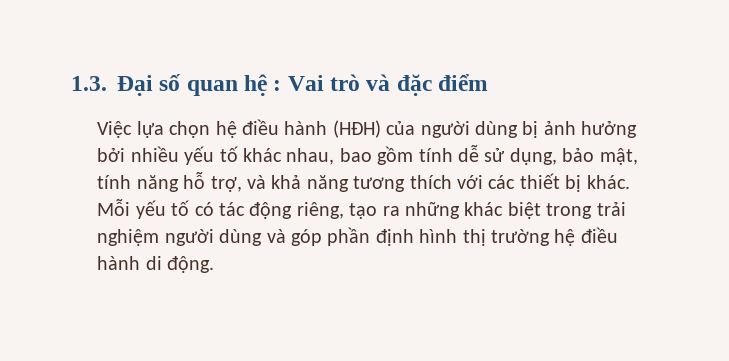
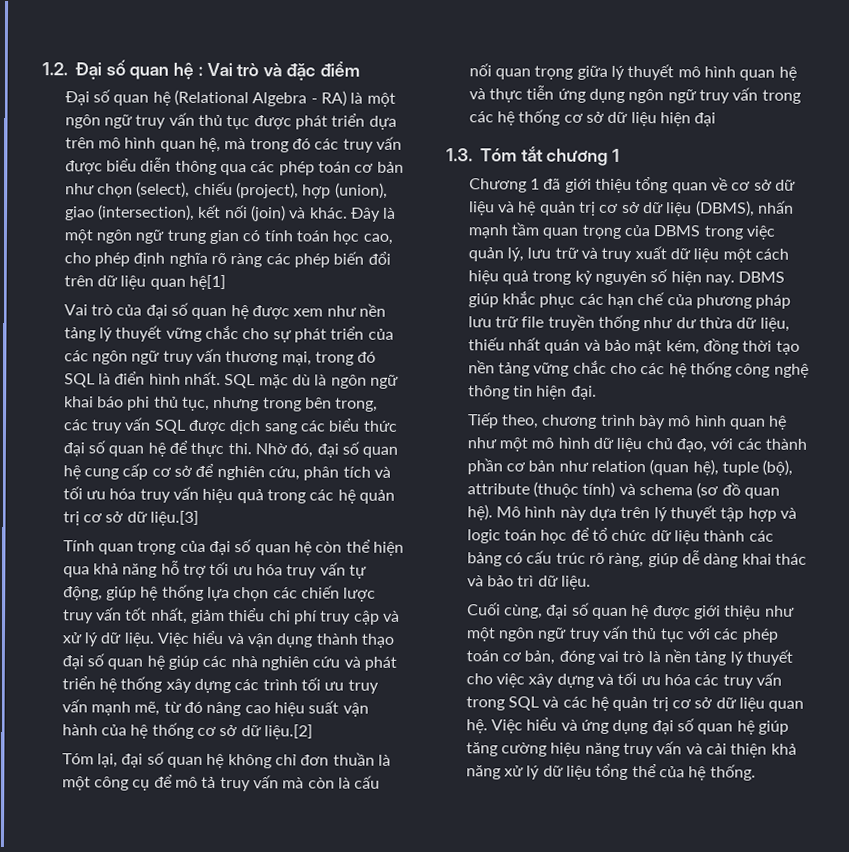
[71,76,107,91] 1.3. -> [42,62,68,76] 1.2.
[97,119,638,138] [97,145,638,165] [97,172,630,192] [97,199,626,219] [97,227,618,246] [97,256,215,273] Việc lựa chọn hệ điều hành (HĐH) của người dùng bị ảnh hưởng bởi nhiều yếu tố khác nhau, bao gồm tính dễ sử dụng, bảo mật, tính năng hỗ trợ, và khả năng tương thích với các thiết bị khác. Mỗi yếu tố có tác động riêng, tạo ra những khác biệt trong trải nghiệm người dùng và góp phần định hình thị trường hệ điều hành di động. -> [64,89,396,107] [64,112,397,130] [64,136,402,153] [64,157,404,176] [64,181,388,199] [64,204,397,222] [63,229,393,245] [63,251,391,268] [63,274,227,291] [63,302,386,320] [63,325,394,343] [63,348,377,366] [63,371,399,389] [63,396,379,412] [62,417,398,435] [62,440,399,458] [62,463,391,481] [62,486,395,504] [62,510,200,526] [62,539,404,556] [62,560,367,579] [62,584,377,602] [62,607,400,625] [61,630,394,648] [61,653,397,671] [61,676,379,694] [61,699,369,717] [61,722,313,740] [61,751,391,769] [61,774,381,792] [468,63,797,81] [468,85,801,104] [468,109,717,127] [446,146,621,166] [468,177,796,194] [468,200,794,217] [467,222,775,240] [467,246,789,263] [467,269,786,286] [467,291,792,309] [467,314,790,332] [467,337,800,355] [467,360,809,378] [467,385,597,400] [466,412,788,430] [466,437,807,453] [466,458,794,476] [466,481,780,499] [466,504,797,522] [466,527,774,545] [466,550,807,568] [466,575,592,590] [466,602,795,620] [465,625,779,643] [465,649,793,666] [465,671,782,689] [465,696,805,712] [465,717,789,735] [465,741,797,758] [465,763,756,781] Đại số quan hệ (Relational Algebra - RA) là một ngôn ngữ truy vấn thủ tục được phát triển dựa trên mô hình quan hệ, mà trong đó các truy vấn được biểu diễn thông qua các phép toán cơ bản như chọn (select), chiếu (project), hợp (union), giao (intersection), kết nối (join) và khác. Đây là một ngôn ngữ trung gian có tính toán học cao, cho phép định nghĩa rõ ràng các phép biến đổi trên dữ liệu quan hệ[1] // Vai trò của đại số quan hệ được xem như nền tảng lý thuyết vững chắc cho sự phát triển của các ngôn ngữ truy vấn thương mại, trong đó SQL là điển hình nhất. SQL mặc dù là ngôn ngữ khai báo phi thủ tục, nhưng trong bên trong, các truy vấn SQL được dịch sang các biểu thức đại số quan hệ để thực thi. Nhờ đó, đại số quan hệ cung cấp cơ sở để nghiên cứu, phân tích và tối ưu hóa truy vấn hiệu quả trong các hệ quản trị cơ sở dữ liệu.[3] // Tính quan trọng của đại số quan hệ còn thể hiện qua khả năng hỗ trợ tối ưu hóa truy vấn tự động, giúp hệ thống lựa chọn các chiến lược truy vấn tốt nhất, giảm thiểu chi phí truy cập và xử lý dữ liệu. Việc hiểu và vận dụng thành thạo đại số quan hệ giúp các nhà nghiên cứu và phát triển hệ thống xây dựng các trình tối ưu truy vấn mạnh mẽ, từ đó nâng cao hiệu suất vận hành của hệ thống cơ sở dữ liệu.[2] // Tóm lại, đại số quan hệ không chỉ đơn thuần là một công cụ để mô tả truy vấn mà còn là cấu nối quan trọng giữa lý thuyết mô hình quan hệ và thực tiễn ứng dụng ngôn ngữ truy vấn trong các hệ thống cơ sở dữ liệu hiện đại // 1.3. Tóm tắt chương 1 // Chương 1 đã giới thiệu tổng quan về cơ sở dữ liệu và hệ quản trị cơ sở dữ liệu (DBMS), nhấn mạnh tầm quan trọng của DBMS trong việc quản lý, lưu trữ và truy xuất dữ liệu một cách hiệu quả trong kỷ nguyên số hiện nay. DBMS giúp khắc phục các hạn chế của phương pháp lưu trữ file truyền thống như dư thừa dữ liệu, thiếu nhất quán và bảo mật kém, đồng thời tạo nền tảng vững chắc cho các hệ thống công nghệ thông tin hiện đại. // Tiếp theo, chương trình bày mô hình quan hệ như một mô hình dữ liệu chủ đạo, với các thành phần cơ bản như relation (quan hệ), tuple (bộ), attribute (thuộc tính) và schema (sơ đồ quan hệ). Mô hình này dựa trên lý thuyết tập hợp và logic toán học để tổ chức dữ liệu thành các bảng có cấu trúc rõ ràng, giúp dễ dàng khai thác và bảo trì dữ liệu. // Cuối cùng, đại số quan hệ được giới thiệu như một ngôn ngữ truy vấn thủ tục với các phép toán cơ bản, đóng vai trò là nền tảng lý thuyết cho việc xây dựng và tối ưu hóa các truy vấn trong SQL và các hệ quản trị cơ sở dữ liệu quan hệ. Việc hiểu và ứng dụng đại số quan hệ giúp tăng cường hiệu năng truy vấn và cải thiện khả năng xử lý dữ liệu tổng thể của hệ thống.

